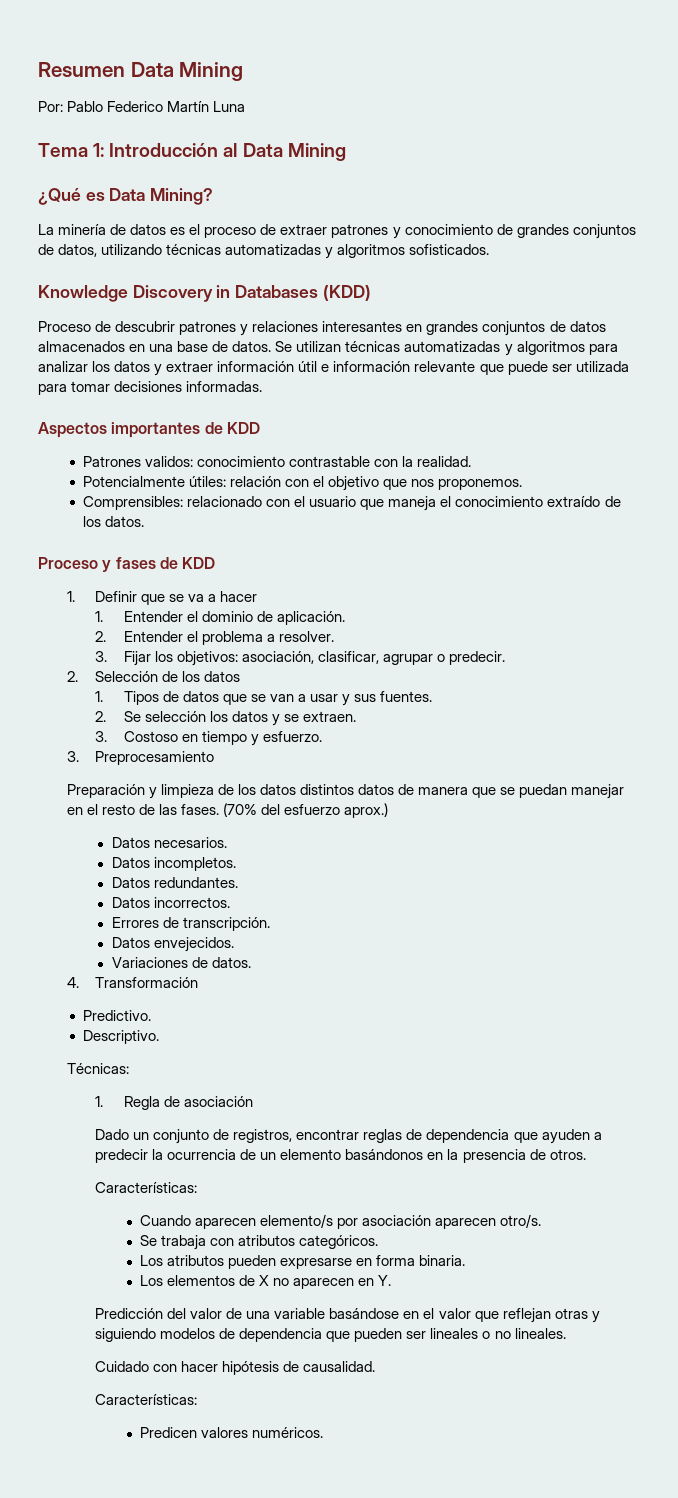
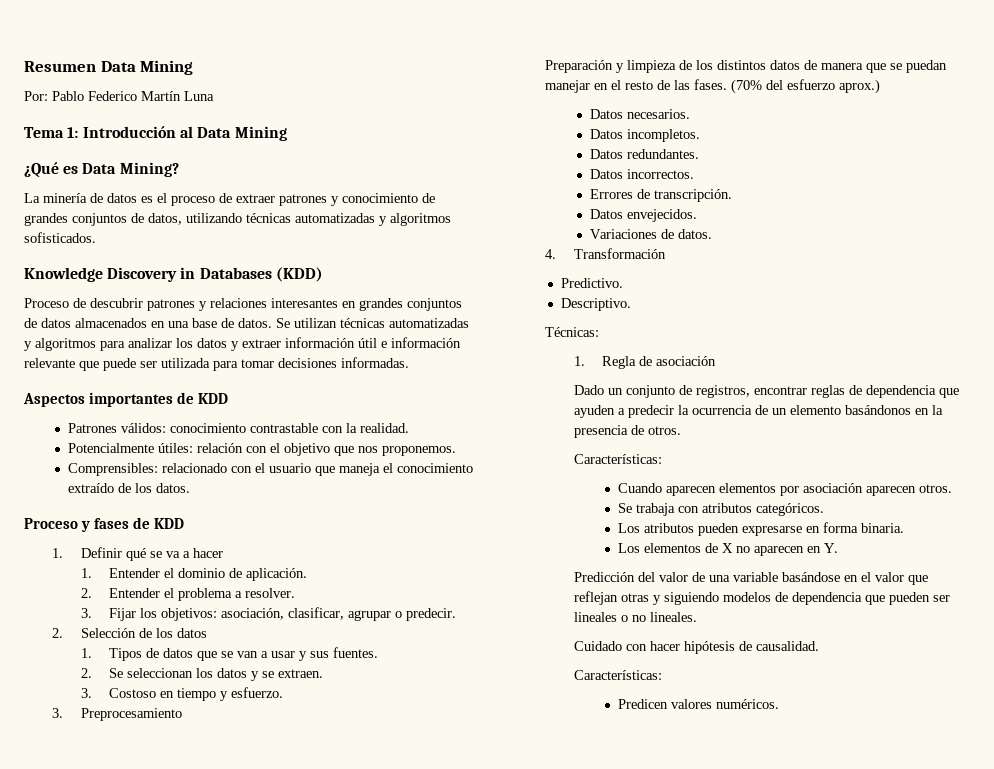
[145,456,194,467] validos: -> [121,423,167,433] válidos:
[141,594,166,605] que -> [125,548,146,561] qué
[144,711,206,722] selección -> [127,668,194,678] seleccionan
[259,784,296,795] datos -> (714, 65) none
[260,1214,334,1228] elemento/s -> [719,483,777,493] elementos
[500,1214,542,1228] otro/s. -> [919,484,953,493] otros.

